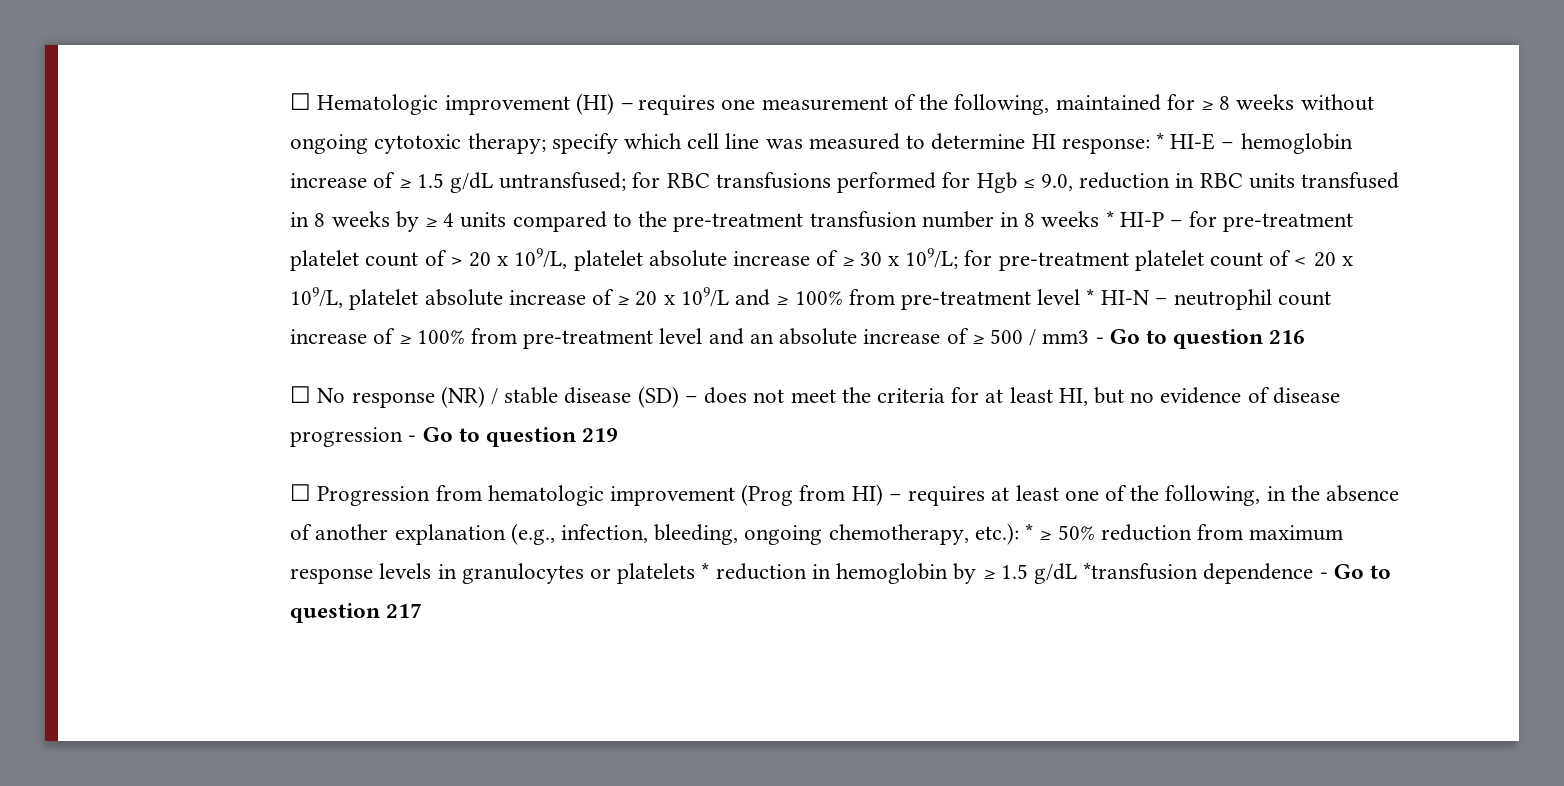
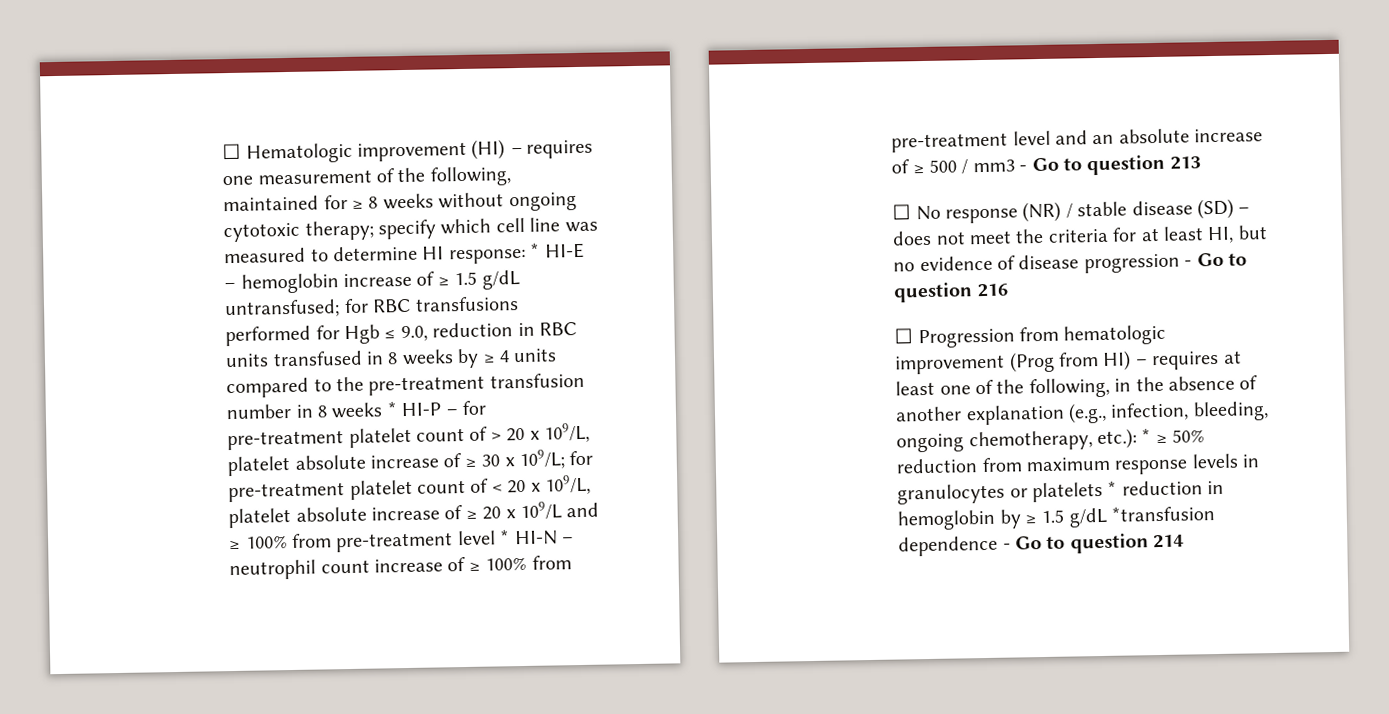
[1269,330,1306,344] 216 -> [1169,156,1201,170] 213
[582,428,619,442] 219 -> [976,283,1009,298] 216
[386,603,423,618] 217 -> [1153,534,1185,549] 214

